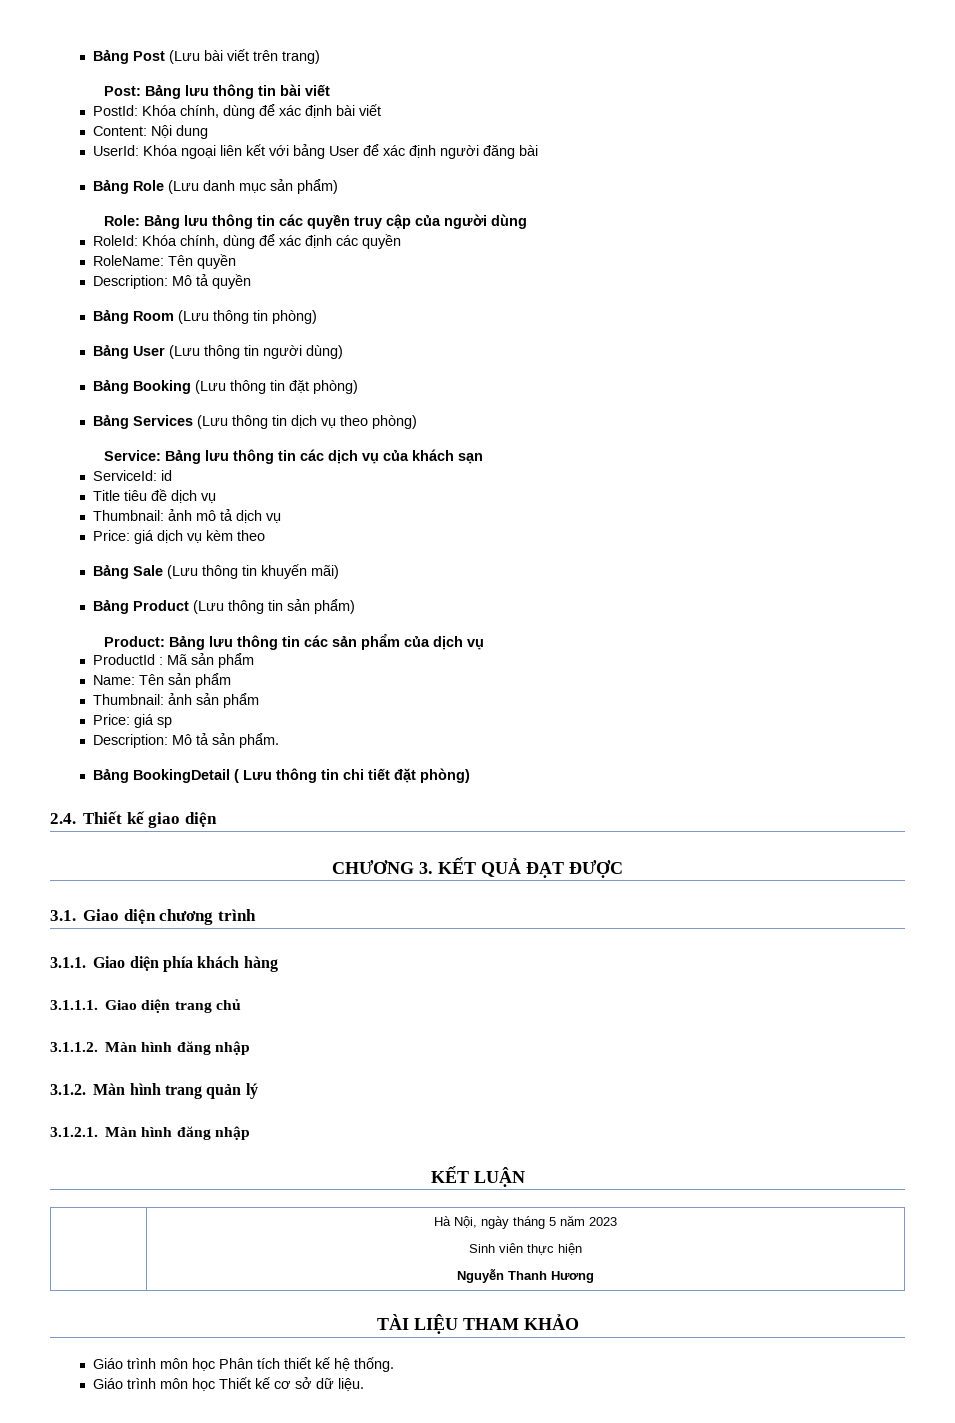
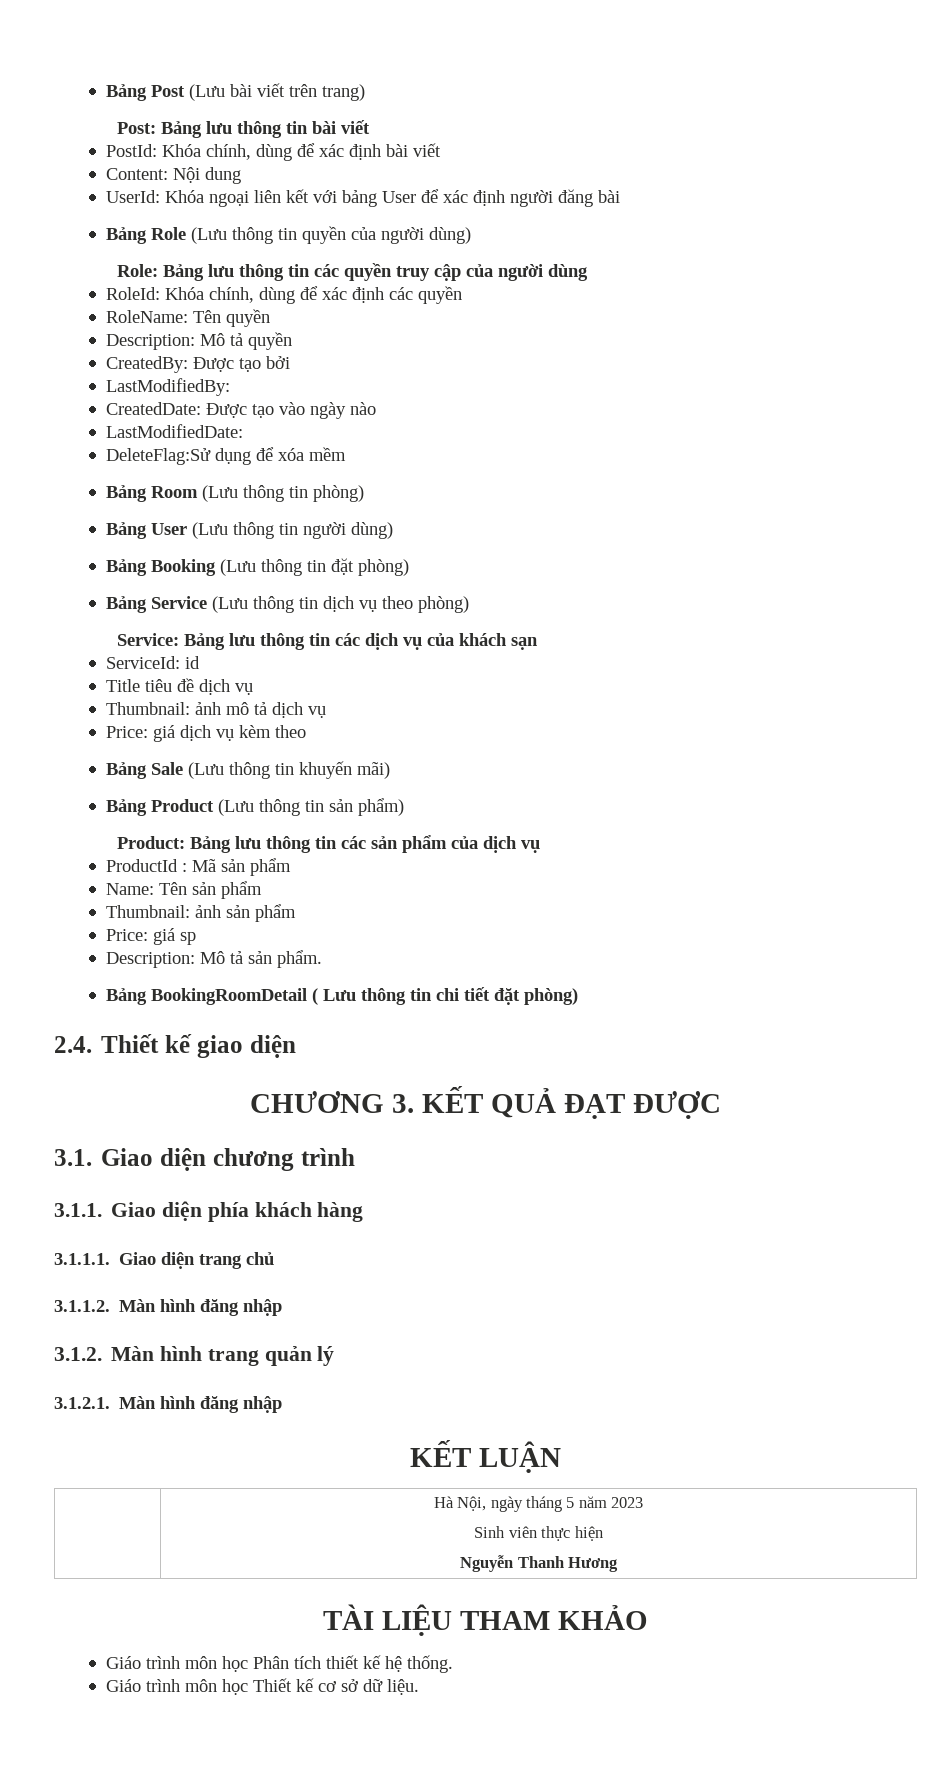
[202,179,338,194] danh mục sản phẩm) -> [231,226,471,244] thông tin quyền của người dùng)
(251, 281) none -> [105,356,290,373] [105,378,230,396] [105,402,376,419] [105,424,243,438] [105,447,346,465] // CreatedBy: Được tạo bởi // LastModifiedBy: // CreatedDate: Được tạo vào ngày nào // LastModifiedDate: // DeleteFlag:Sử dụng để xóa mềm
[132,415,193,426] Services -> [150,596,207,609] Service
[132,769,230,783] BookingDetail -> [150,988,307,1005] BookingRoomDetail

